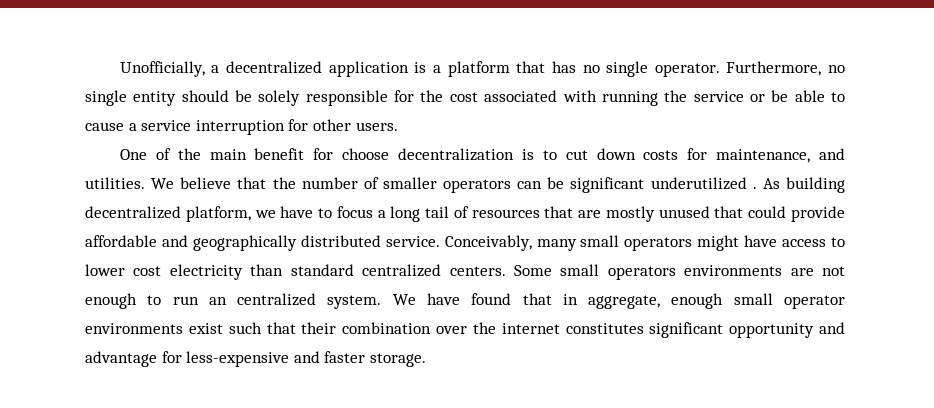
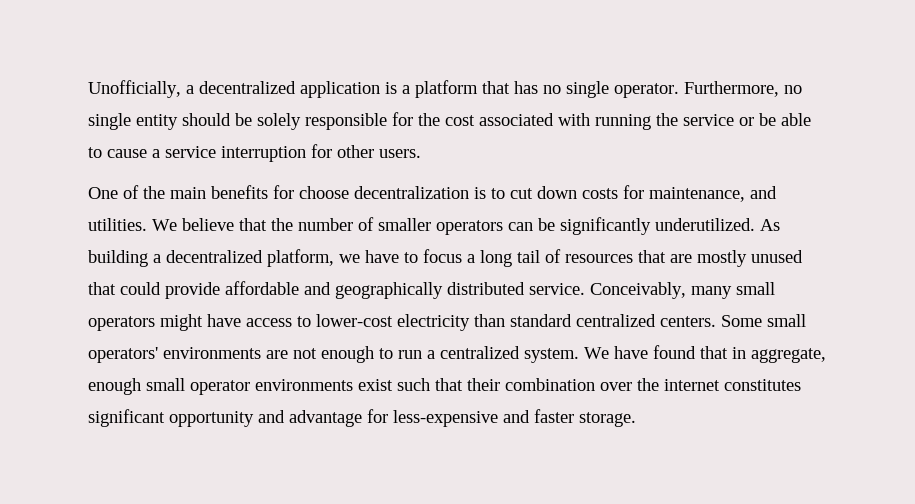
[254,148,305,160] benefit -> [211,185,268,199] benefits
[570,177,757,193] significant underutilized . -> [560,217,755,235] significantly underutilized.
(845, 185) none -> [153,254,161,263] a
[85,264,162,276] lower cost -> [316,314,393,327] lower-cost
[607,266,676,280] operators -> [88,347,158,363] operators'
[208,297,227,305] an -> [427,350,435,359] a

